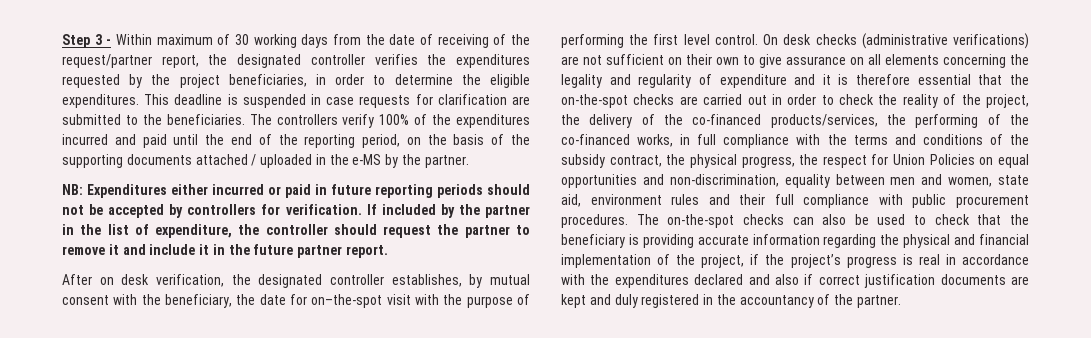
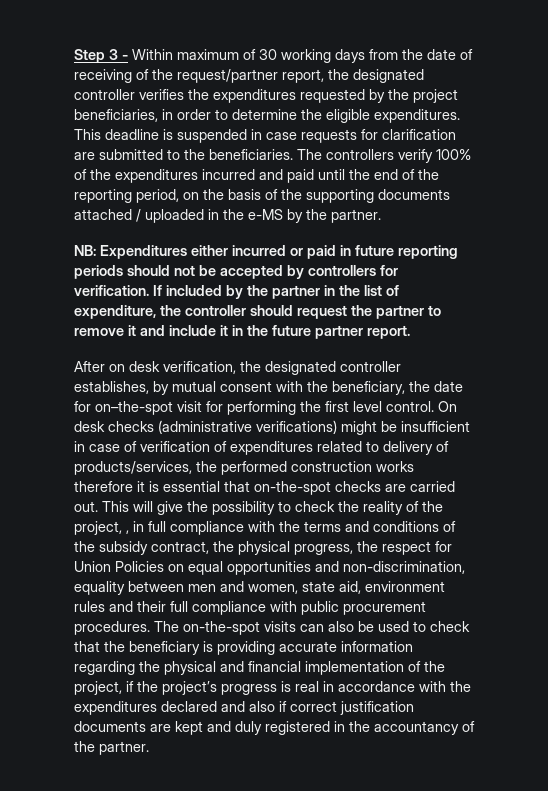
[415,294,530,308] with the purpose of -> [206,401,223,412] for
[561,54,1029,68] [561,74,816,88] are not sufficient on their own to give assurance on all elements concerning the legality and regularity of expenditure and -> [341,421,470,435] [74,441,449,455] [74,461,414,475] [74,481,133,492] might be insufficient in case of verification of expenditures related to delivery of products/services, the performed construction works therefore
[856,74,911,85] therefore -> (159, 486) none
[1009,74,1029,85] the -> (250, 486) none
[747,94,817,105] out in order -> [74,501,275,515] out. This will give the possibility
[561,114,1029,128] [561,134,674,147] the delivery of the co-financed products/services, the performing of the co-financed works, -> [126,530,129,534] ,
[742,214,784,225] checks -> [264,621,296,632] visits

